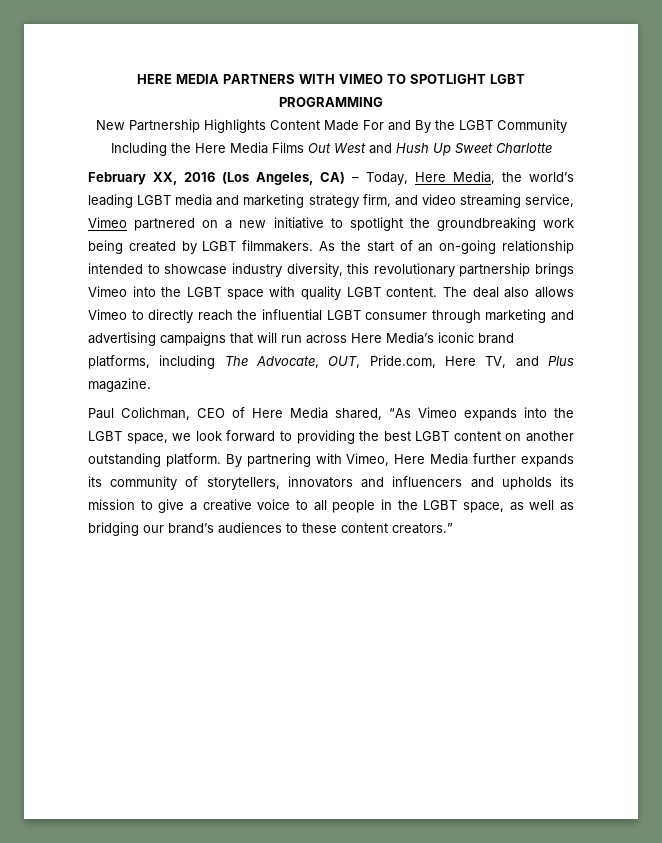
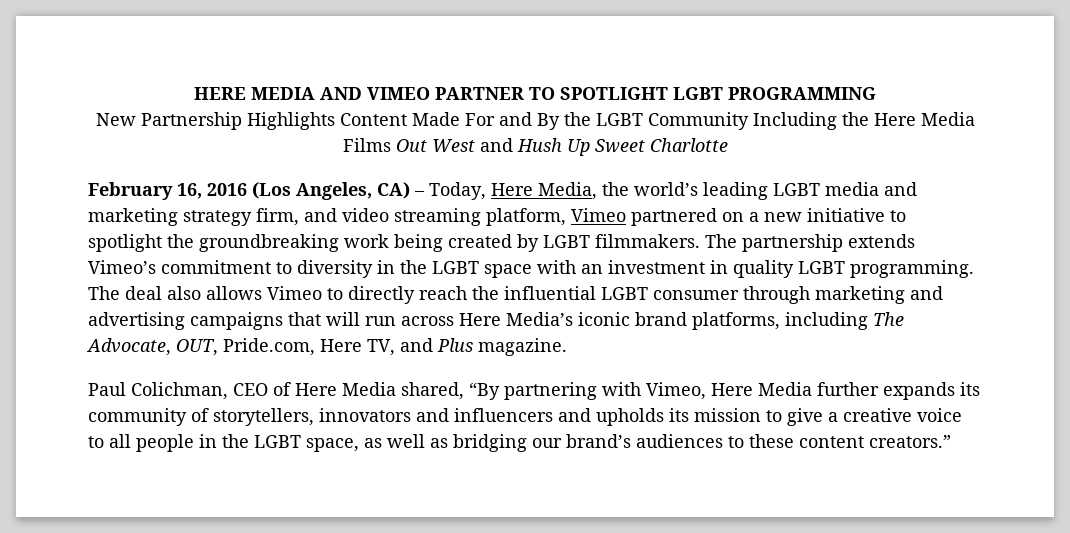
[223,74,383,84] PARTNERS WITH VIMEO -> [320,87,524,100] AND VIMEO PARTNER
[153,172,177,185] XX, -> [177,183,202,199] 16,
[525,194,575,207] service, -> [486,208,566,226] platform,
[319,240,574,254] [88,263,574,277] [88,286,156,297] As the start of an on-going relationship intended to showcase industry diversity, this revolutionary partnership brings Vimeo into -> [705,234,915,252] [88,260,395,278] The partnership extends Vimeo’s commitment to diversity in
(296, 291) none -> [581,260,728,274] an investment in
[386,287,438,297] content. -> [850,260,974,278] programming.
[389,407,574,421] [88,430,574,444] [88,453,242,467] “As Vimeo expands into the LGBT space, we look forward to providing the best LGBT content on another outstanding platform. By -> [469,382,500,400] “By

